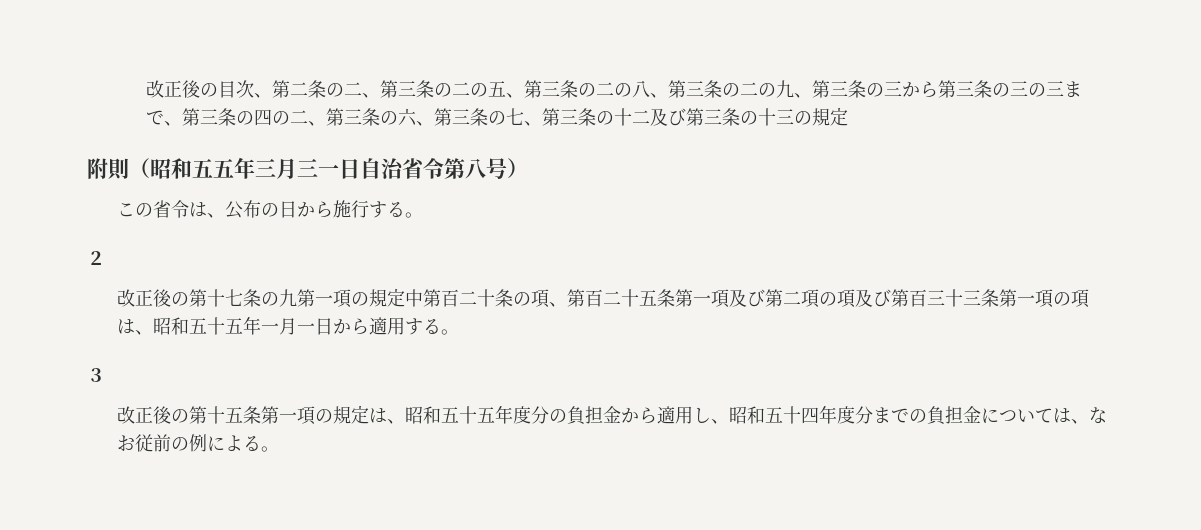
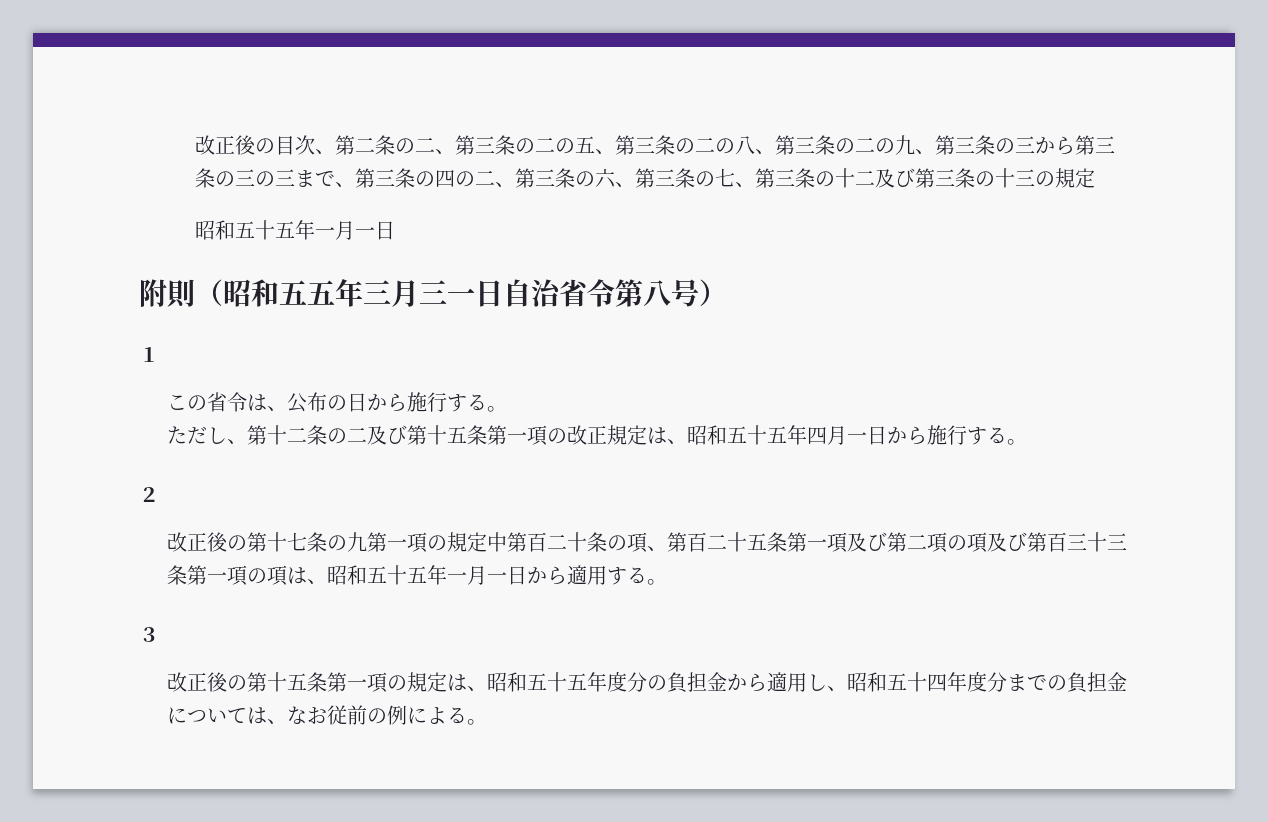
(849, 116) none -> [195,220,396,240] // 昭和五十五年一月一日
(528, 168) none -> [139,347,159,362] // １
(423, 215) none -> [167,425,1028,446] // ただし、第十二条の二及び第十五条第一項の改正規定は、昭和五十五年四月一日から施行する。

